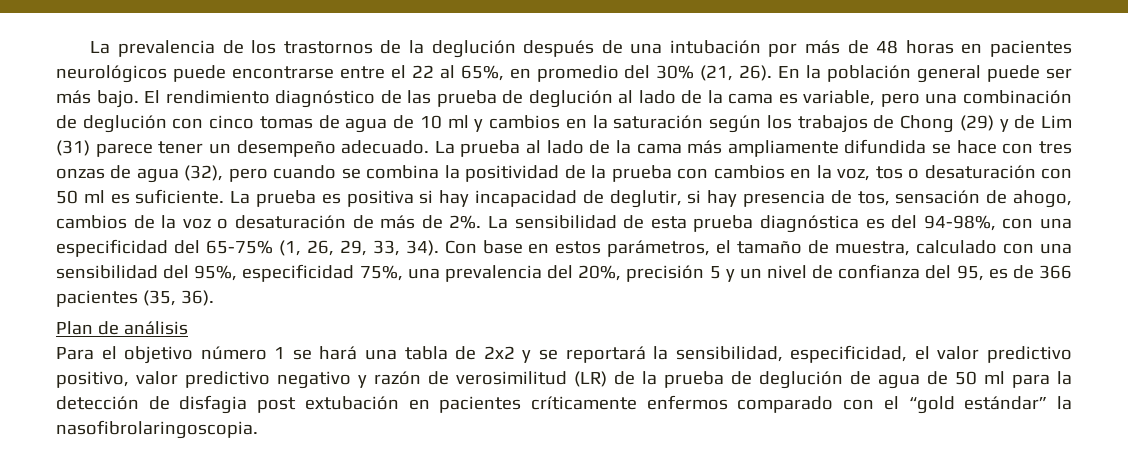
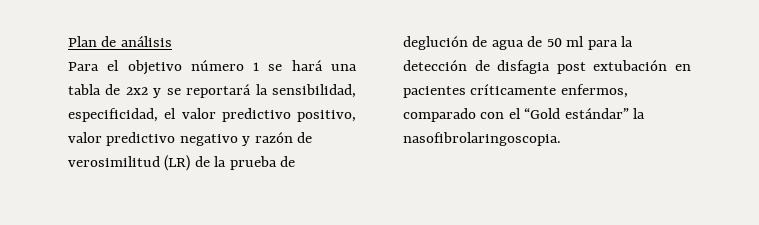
[90,40,1072,58] [56,65,1072,83] [56,90,1072,108] [56,115,1073,133] [56,139,1073,157] [56,165,1072,183] [56,189,1072,208] [56,215,1073,233] [56,239,1072,257] [56,264,1072,282] [56,290,214,307] La prevalencia de los trastornos de la deglución después de una intubación por más de 48 horas en pacientes neurológicos puede encontrarse entre el 22 al 65%, en promedio del 30% (21, 26). En la población general puede ser más bajo. El rendimiento diagnóstico de las prueba de deglución al lado de la cama es variable, pero una combinación de deglución con cinco tomas de agua de 10 ml y cambios en la saturación según los trabajos de Chong (29) y de Lim (31) parece tener un desempeño adecuado. La prueba al lado de la cama más ampliamente difundida se hace con tres onzas de agua (32), pero cuando se combina la positividad de la prueba con cambios en la voz, tos o desaturación con 50 ml es suficiente. La prueba es positiva si hay incapacidad de deglutir, si hay presencia de tos, sensación de ahogo, cambios de la voz o desaturación de más de 2%. La sensibilidad de esta prueba diagnóstica es del 94-98%, con una especificidad del 65-75% (1, 26, 29, 33, 34). Con base en estos parámetros, el tamaño de muestra, calculado con una sensibilidad del 95%, especificidad 75%, una prevalencia del 20%, precisión 5 y un nivel de confianza del 95, es de 366 pacientes (35, 36). // -> (68, 41) none
[646,395,728,410] enfermos -> [560,84,628,98] enfermos,
[908,396,955,414] “gold -> [524,108,561,119] “Gold

